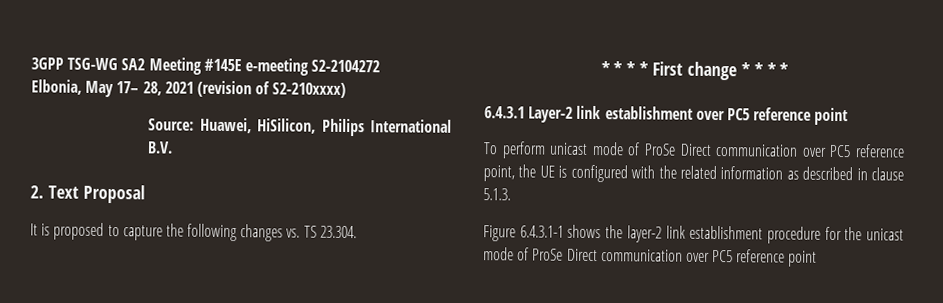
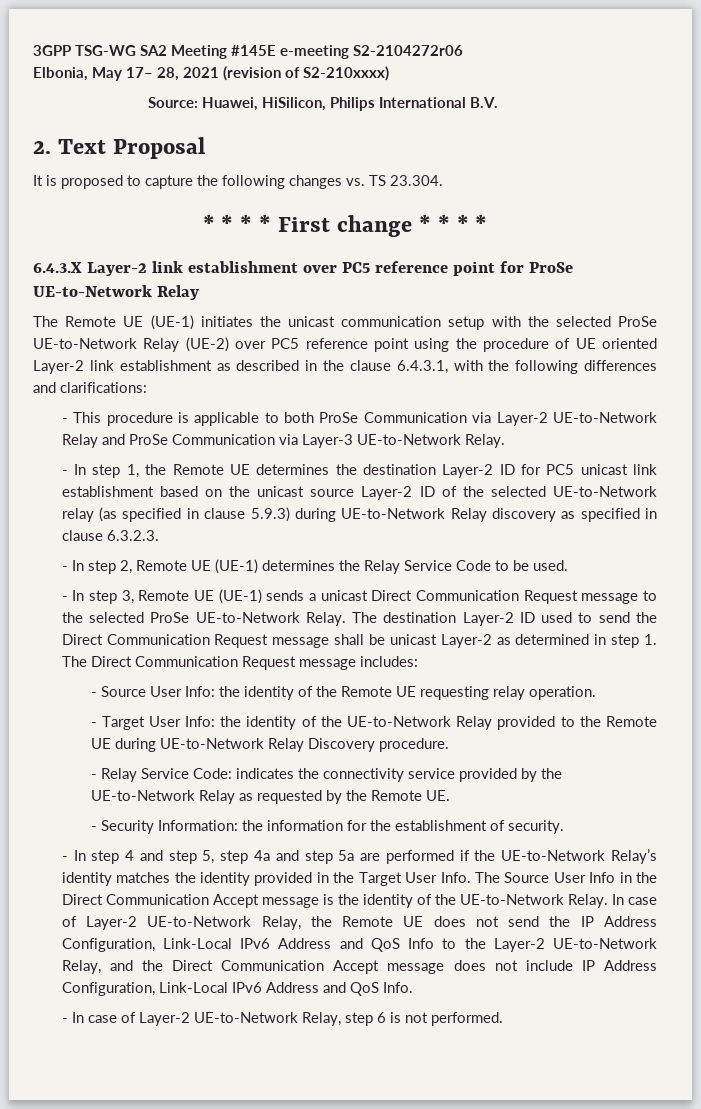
[311,59,381,73] S2-2104272 -> [353,45,463,56] S2-2104272r06
[484,106,525,119] 6.4.3.1 -> [33,262,82,273] 6.4.3.X
[483,141,905,159] [483,164,904,183] [483,188,511,201] [483,224,904,244] [483,247,818,267] // To perform unicast mode of ProSe Direct communication over PC5 reference point, the UE is configured with the related information as described in clause 5.1.3. // Figure 6.4.3.1-1 shows the layer-2 link establishment procedure for the unicast mode of ProSe Direct communication over PC5 reference point -> [499,261,573,273] [33,285,199,300] [33,315,657,330] [33,337,658,352] [33,360,657,374] [33,382,147,393] [61,412,657,426] [61,434,505,448] [61,464,657,478] [61,486,658,500] [61,507,657,522] [61,530,159,541] [61,559,568,574] [61,589,657,604] [61,612,657,626] [61,634,657,648] [61,656,418,670] [90,686,596,700] [90,716,657,730] [90,738,449,752] [90,768,562,782] [90,790,450,804] [90,820,564,834] [61,849,657,864] [61,872,658,886] [61,894,657,908] [61,916,657,930] [61,938,657,952] [61,960,658,974] [61,982,413,996] [61,1012,503,1026] for ProSe UE-to-Network Relay // The Remote UE (UE-1) initiates the unicast communication setup with the selected ProSe UE-to-Network Relay (UE-2) over PC5 reference point using the procedure of UE oriented Layer-2 link establishment as described in the clause 6.4.3.1, with the following differences and clarifications: // - This procedure is applicable to both ProSe Communication via Layer-2 UE-to-Network Relay and ProSe Communication via Layer-3 UE-to-Network Relay. // - In step 1, the Remote UE determines the destination Layer-2 ID for PC5 unicast link establishment based on the unicast source Layer-2 ID of the selected UE-to-Network relay (as specified in clause 5.9.3) during UE-to-Network Relay discovery as specified in clause 6.3.2.3. // - In step 2, Remote UE (UE-1) determines the Relay Service Code to be used. // - In step 3, Remote UE (UE-1) sends a unicast Direct Communication Request message to the selected ProSe UE-to-Network Relay. The destination Layer-2 ID used to send the Direct Communication Request message shall be unicast Layer-2 as determined in step 1. The Direct Communication Request message includes: // - Source User Info: the identity of the Remote UE requesting relay operation. // - Target User Info: the identity of the UE-to-Network Relay provided to the Remote UE during UE-to-Network Relay Discovery procedure. // - Relay Service Code: indicates the connectivity service provided by the UE-to-Network Relay as requested by the Remote UE. // - Security Information: the information for the establishment of security. // - In step 4 and step 5, step 4a and step 5a are performed if the UE-to-Network Relay’s identity matches the identity provided in the Target User Info. The Source User Info in the Direct Communication Accept message is the identity of the UE-to-Network Relay. In case of Layer-2 UE-to-Network Relay, the Remote UE does not send the IP Address Configuration, Link-Local IPv6 Address and QoS Info to the Layer-2 UE-to-Network Relay, and the Direct Communication Accept message does not include IP Address Configuration, Link-Local IPv6 Address and QoS Info. // - In case of Layer-2 UE-to-Network Relay, step 6 is not performed.

